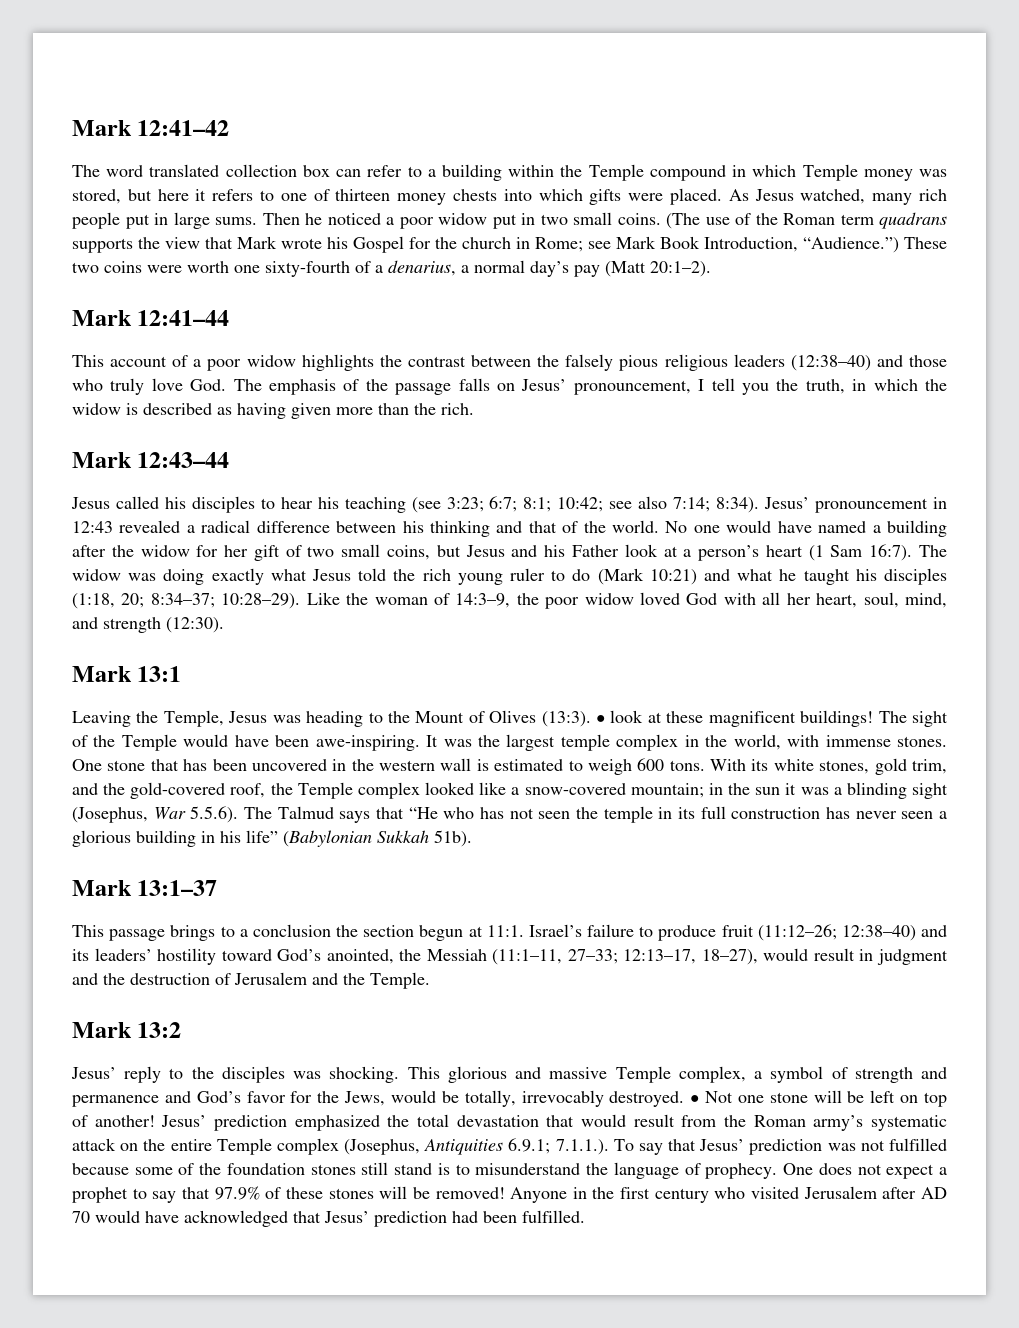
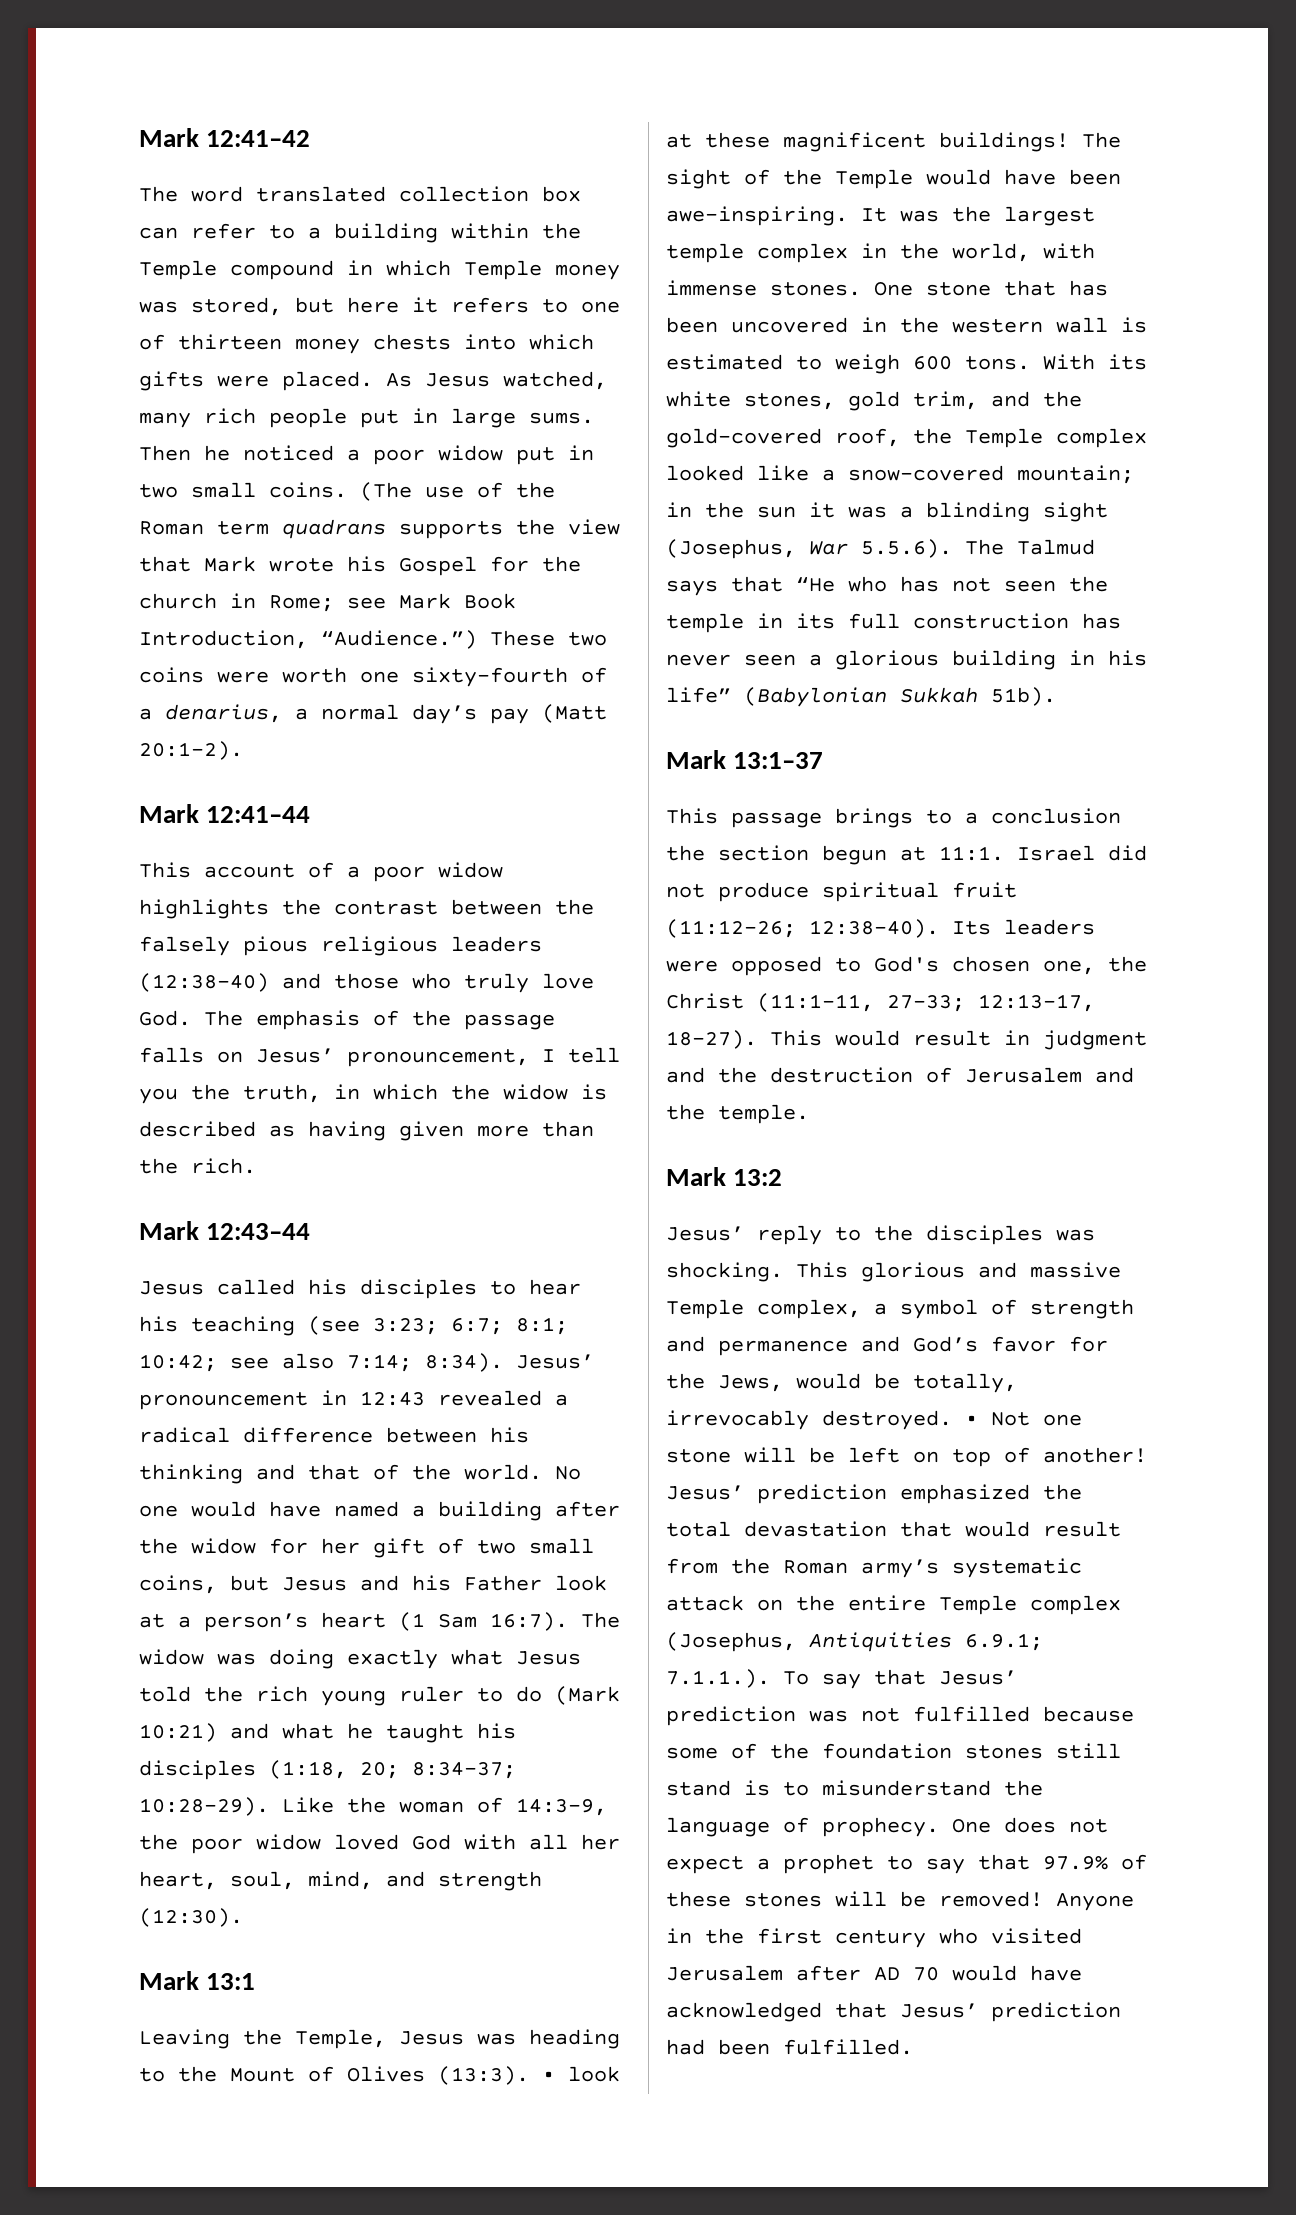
[528,924,947,941] [72,948,487,965] Israel’s failure to produce fruit (11:12–26; 12:38–40) and its leaders’ hostility toward God’s anointed, the Messiah -> [1017,845,1147,861] [666,882,1017,902] [666,919,1095,938] [666,956,1147,976] [666,993,744,1009] Israel did not produce spiritual fruit (11:12–26; 12:38–40). Its leaders were opposed to God's chosen one, the Christ
[701,949,758,965] 18–27), -> [666,1030,822,1049] 18–27). This
[370,972,430,989] Temple. -> [718,1104,809,1124] temple.

